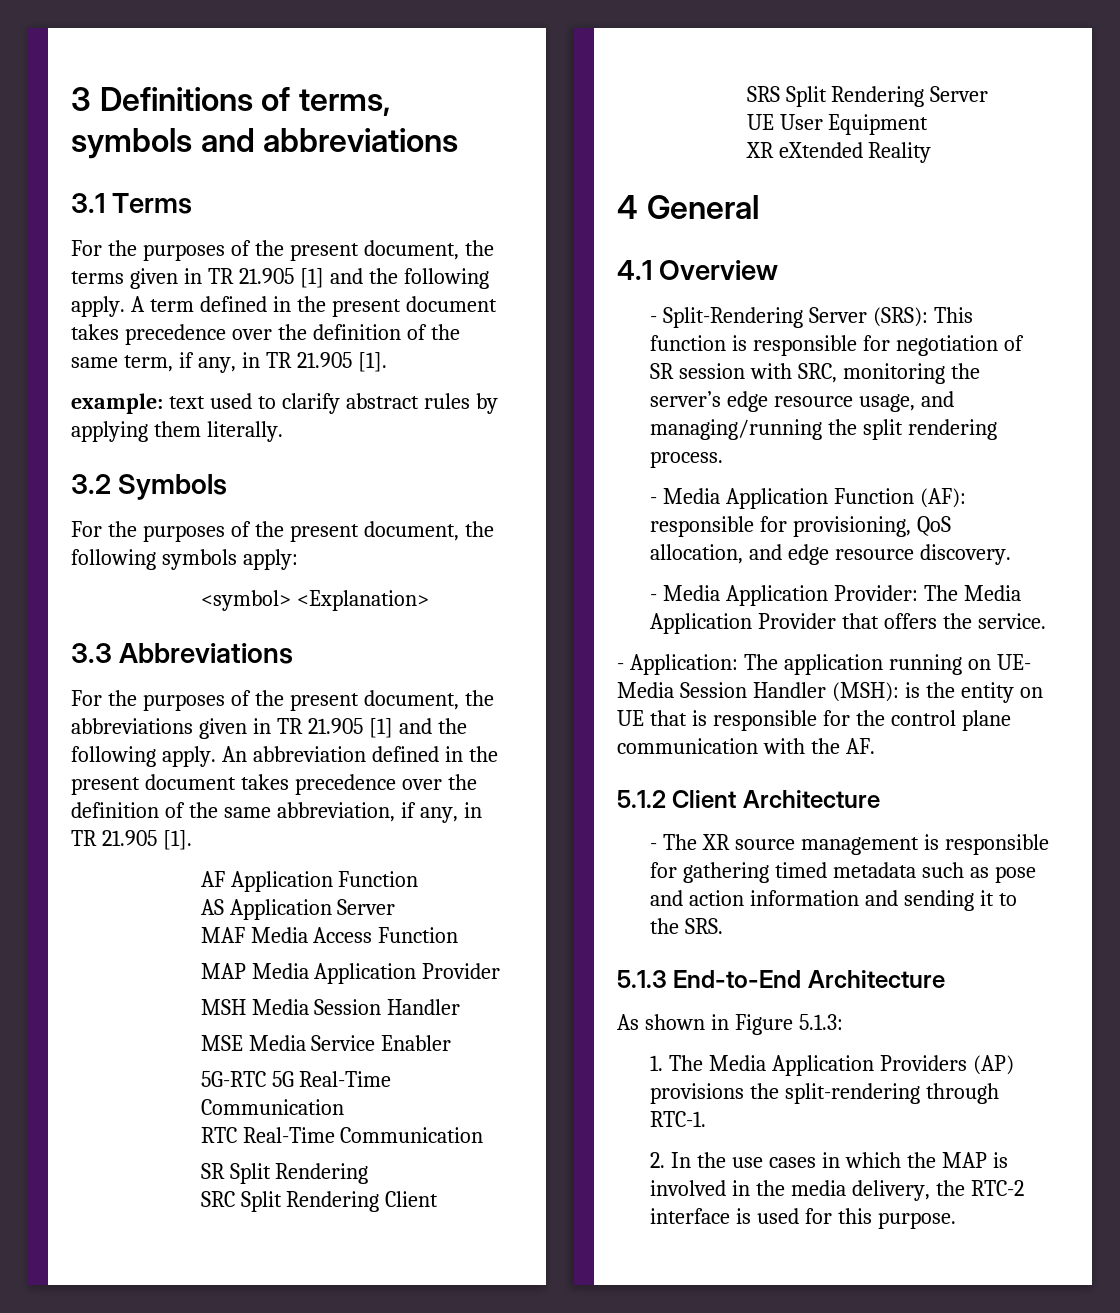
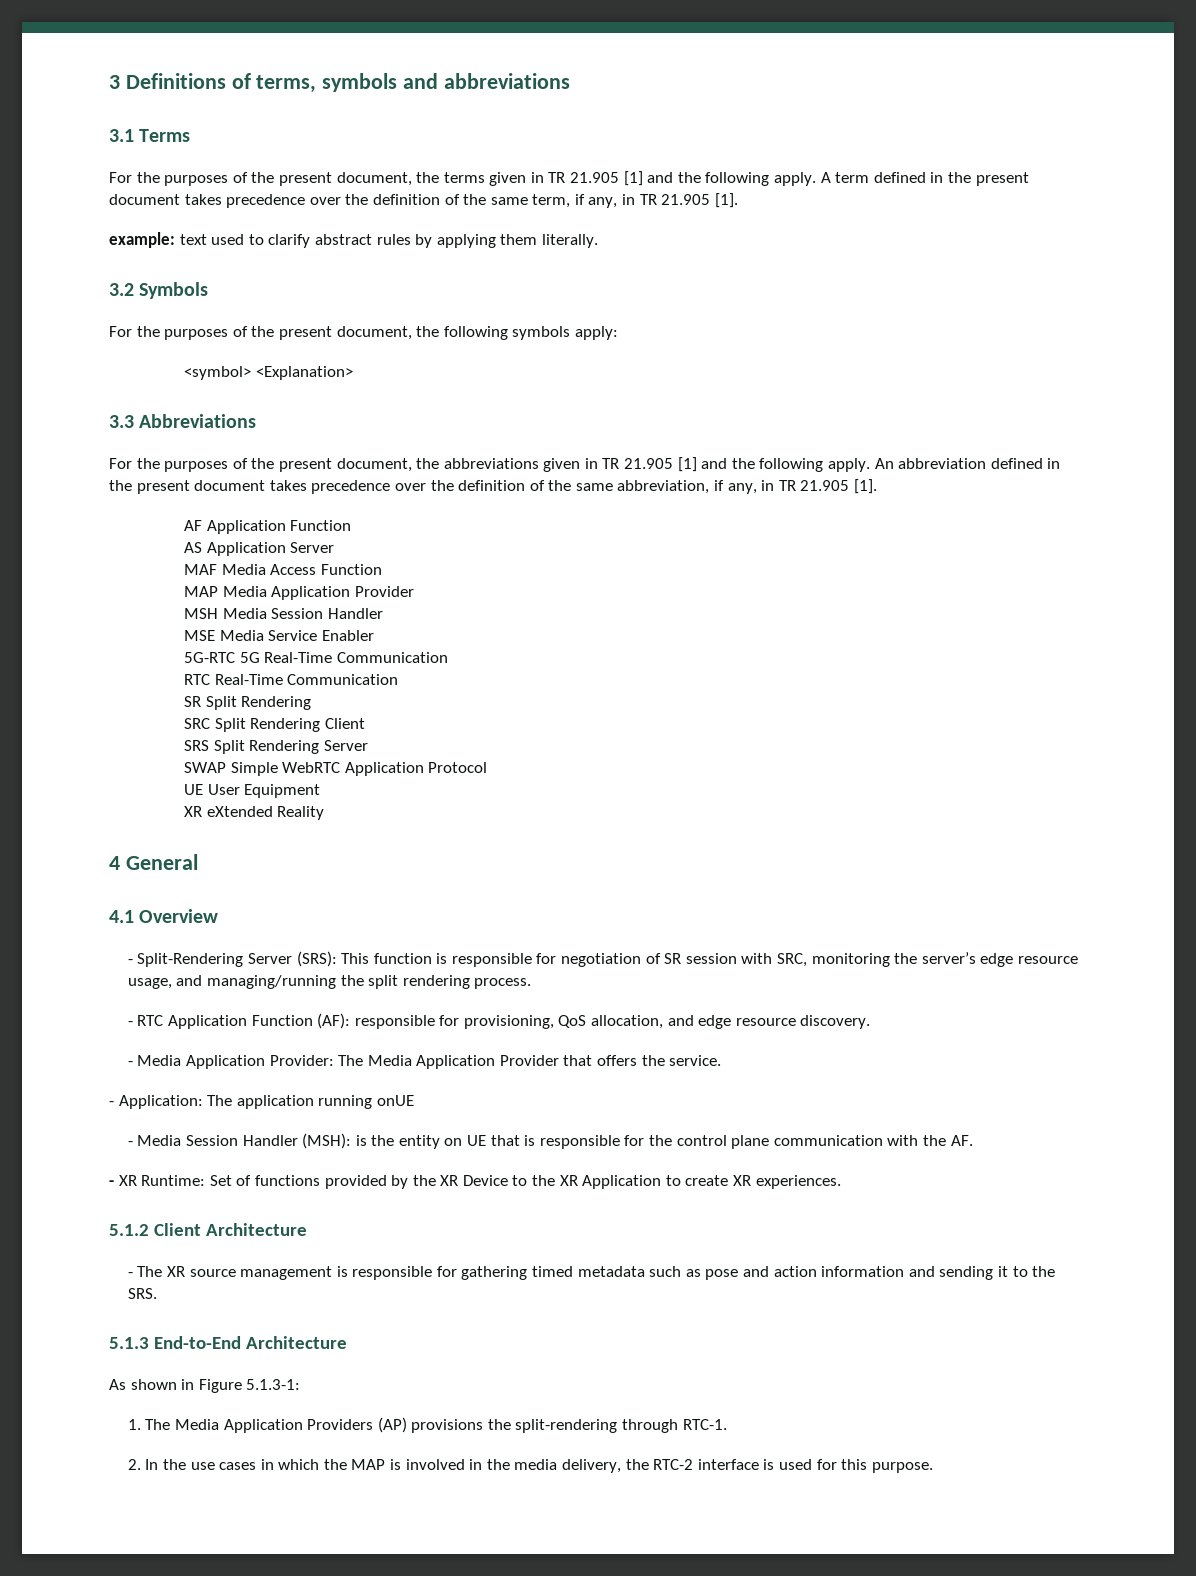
(989, 94) none -> [184,762,488,776] // SWAP Simple WebRTC Application Protocol
[663,488,721,504] Media -> [137,1015,164,1026] RTC
[967,654,1031,670] on UE- -> [376,1095,414,1106] [127,1141,133,1146] onUE // -
(875, 746) none -> [109,1175,841,1189] // - XR Runtime: Set of functions provided by the XR Device to the XR Application to create XR experiences.
[798,1014,843,1030] 5.1.3: -> [246,1379,301,1390] 5.1.3-1:

